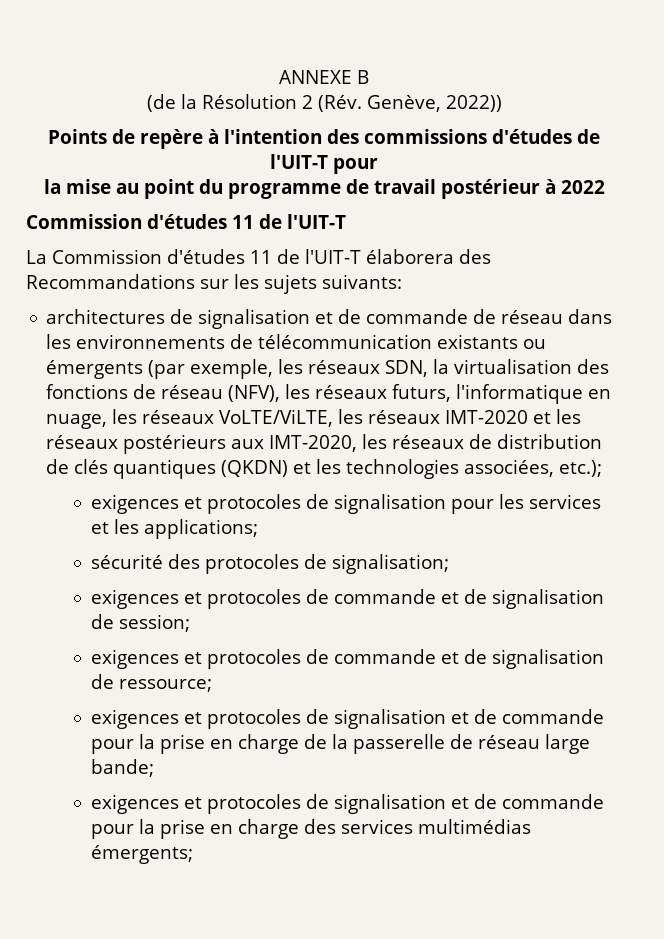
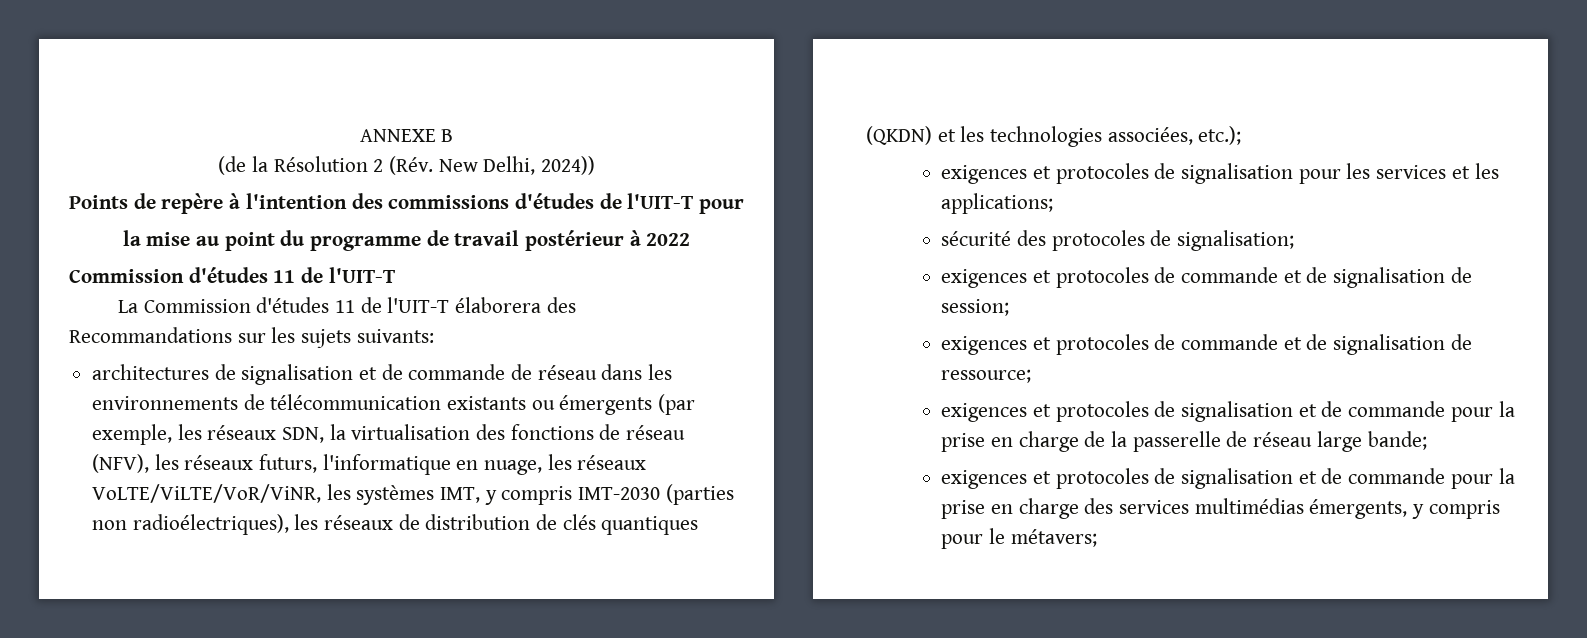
[366,95,502,112] Genève, 2022)) -> [438,156,595,175] New Delhi, 2024))
[219,409,582,427] [46,434,358,454] VoLTE/ViLTE, les réseaux IMT-2020 et les réseaux postérieurs aux IMT-2020, -> [92,484,734,505] [92,514,289,535] VoLTE/ViLTE/VoR/ViNR, les systèmes IMT, y compris IMT-2030 (parties non radioélectriques),
[90,845,193,864] émergents; -> [1309,499,1500,519] [941,528,1097,549] émergents, y compris pour le métavers;

